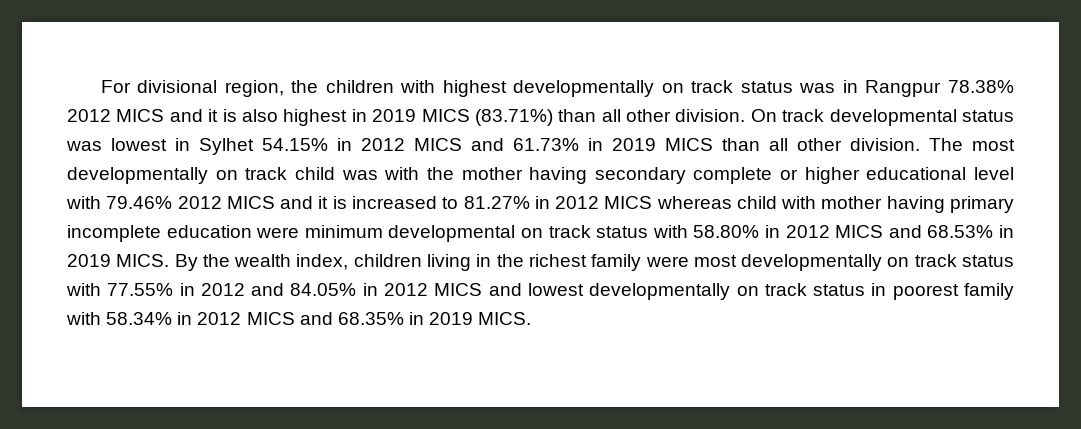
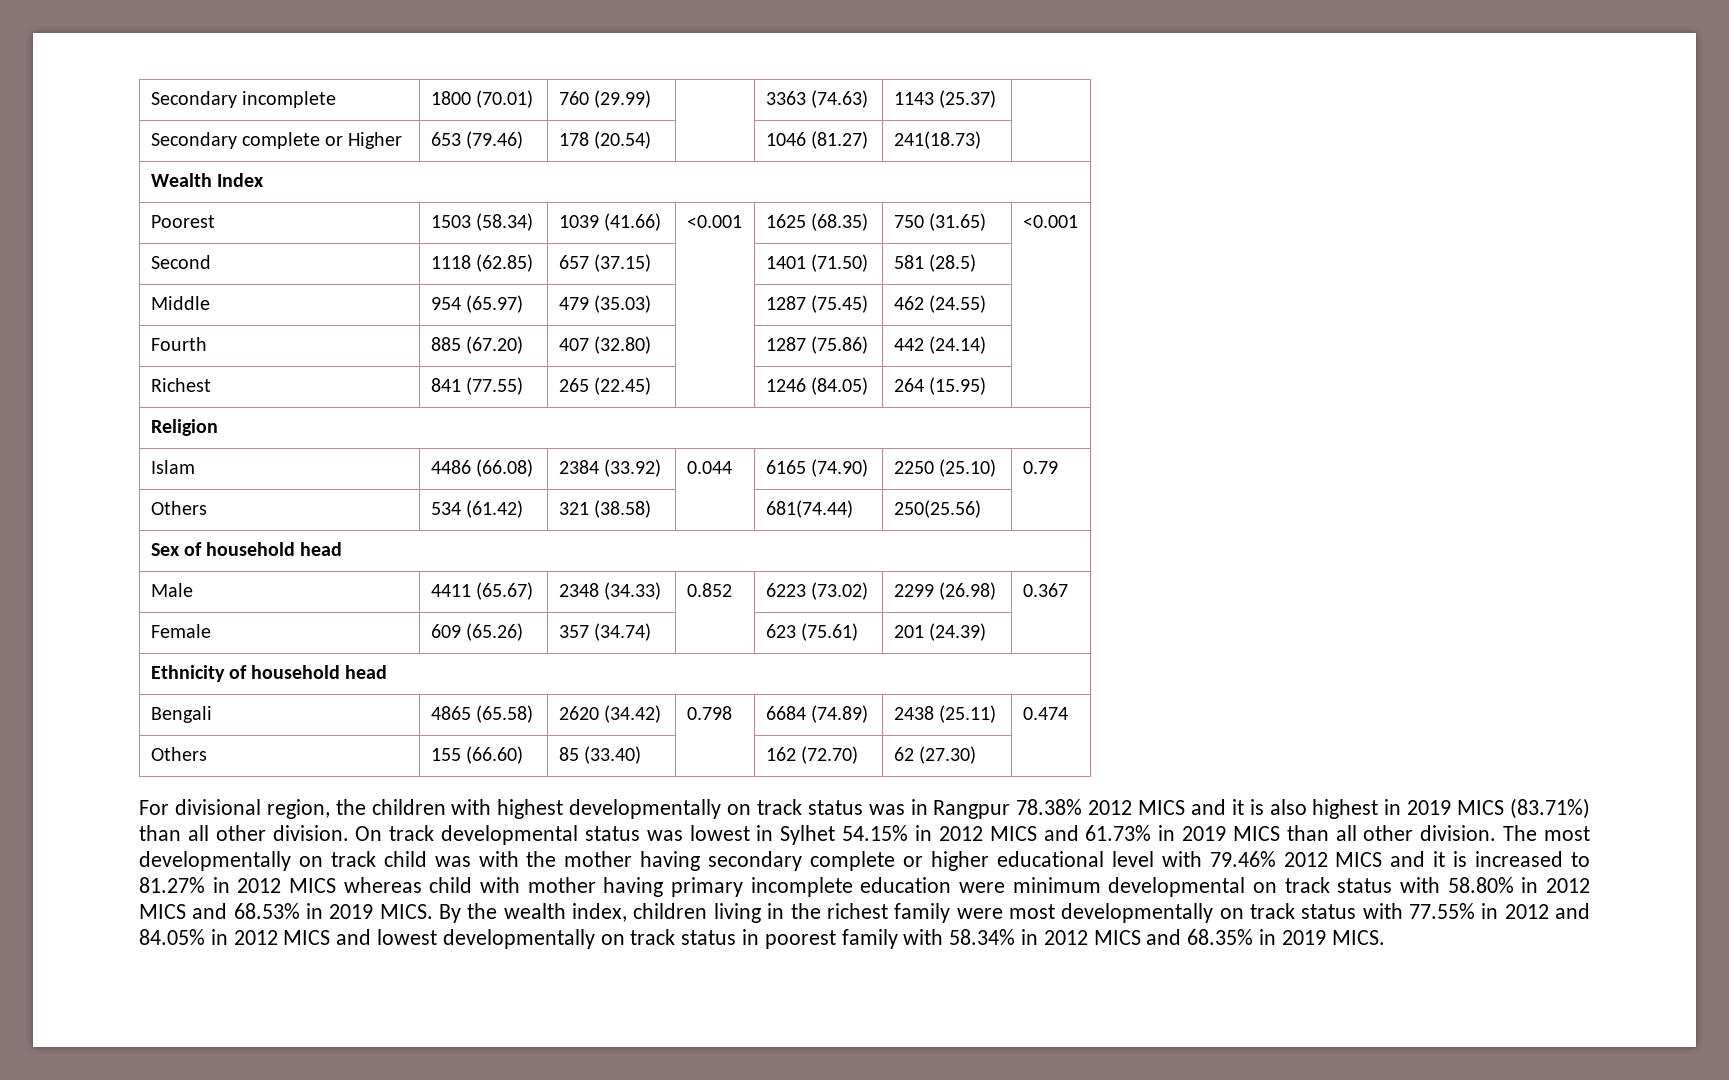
(100, 86) none -> [150,91,336,108] [430,90,533,108] [558,90,651,108] [765,90,868,108] [893,90,996,108] [150,132,403,149] [430,131,523,149] [558,131,651,149] [765,131,868,149] [893,131,981,149] [150,173,264,187] [150,215,215,228] [430,213,533,231] [558,213,661,231] [686,215,742,228] [765,213,868,231] [893,213,986,231] [1022,215,1078,228] [150,255,211,269] [430,254,533,272] [558,254,651,272] [765,254,868,272] [893,254,976,272] [150,296,210,310] [430,295,523,313] [558,295,651,313] [765,295,868,313] [893,295,986,313] [150,337,207,351] [430,336,523,354] [558,336,651,354] [765,336,868,354] [893,336,986,354] [150,378,211,392] [430,377,523,395] [558,377,651,395] [765,377,868,395] [893,377,986,395] [150,419,218,436] [150,460,195,474] [430,459,533,477] [558,459,661,477] [686,461,732,474] [765,459,868,477] [893,459,996,477] [1022,461,1058,474] [150,501,207,515] [430,500,523,518] [558,500,651,518] [765,500,853,518] [893,500,981,518] [150,542,343,556] [150,583,193,597] [430,582,533,600] [558,582,661,600] [686,583,732,597] [765,582,868,600] [893,582,996,600] [1022,583,1068,597] [150,624,211,638] [430,623,523,641] [558,623,651,641] [765,623,858,641] [893,623,986,641] [150,665,388,682] [150,706,212,723] [430,705,533,723] [558,705,661,723] [686,706,732,720] [765,705,868,723] [893,705,996,723] [1022,707,1068,720] [150,747,207,761] [430,746,523,764] [558,746,641,764] [765,746,858,764] [893,746,976,764] Secondary incomplete | 1800 (70.01) | 760 (29.99) | | 3363 (74.63) | 1143 (25.37) | // Secondary complete or Higher | 653 (79.46) | 178 (20.54) | | 1046 (81.27) | 241(18.73) | // Wealth Index // Poorest | 1503 (58.34) | 1039 (41.66) | <0.001 | 1625 (68.35) | 750 (31.65) | <0.001 // Second | 1118 (62.85) | 657 (37.15) | | 1401 (71.50) | 581 (28.5) | // Middle | 954 (65.97) | 479 (35.03) | | 1287 (75.45) | 462 (24.55) | // Fourth | 885 (67.20) | 407 (32.80) | | 1287 (75.86) | 442 (24.14) | // Richest | 841 (77.55) | 265 (22.45) | | 1246 (84.05) | 264 (15.95) | // Religion // Islam | 4486 (66.08) | 2384 (33.92) | 0.044 | 6165 (74.90) | 2250 (25.10) | 0.79 // Others | 534 (61.42) | 321 (38.58) | | 681(74.44) | 250(25.56) | // Sex of household head // Male | 4411 (65.67) | 2348 (34.33) | 0.852 | 6223 (73.02) | 2299 (26.98) | 0.367 // Female | 609 (65.26) | 357 (34.74) | | 623 (75.61) | 201 (24.39) | // Ethnicity of household head // Bengali | 4865 (65.58) | 2620 (34.42) | 0.798 | 6684 (74.89) | 2438 (25.11) | 0.474 // Others | 155 (66.60) | 85 (33.40) | | 162 (72.70) | 62 (27.30) | //

